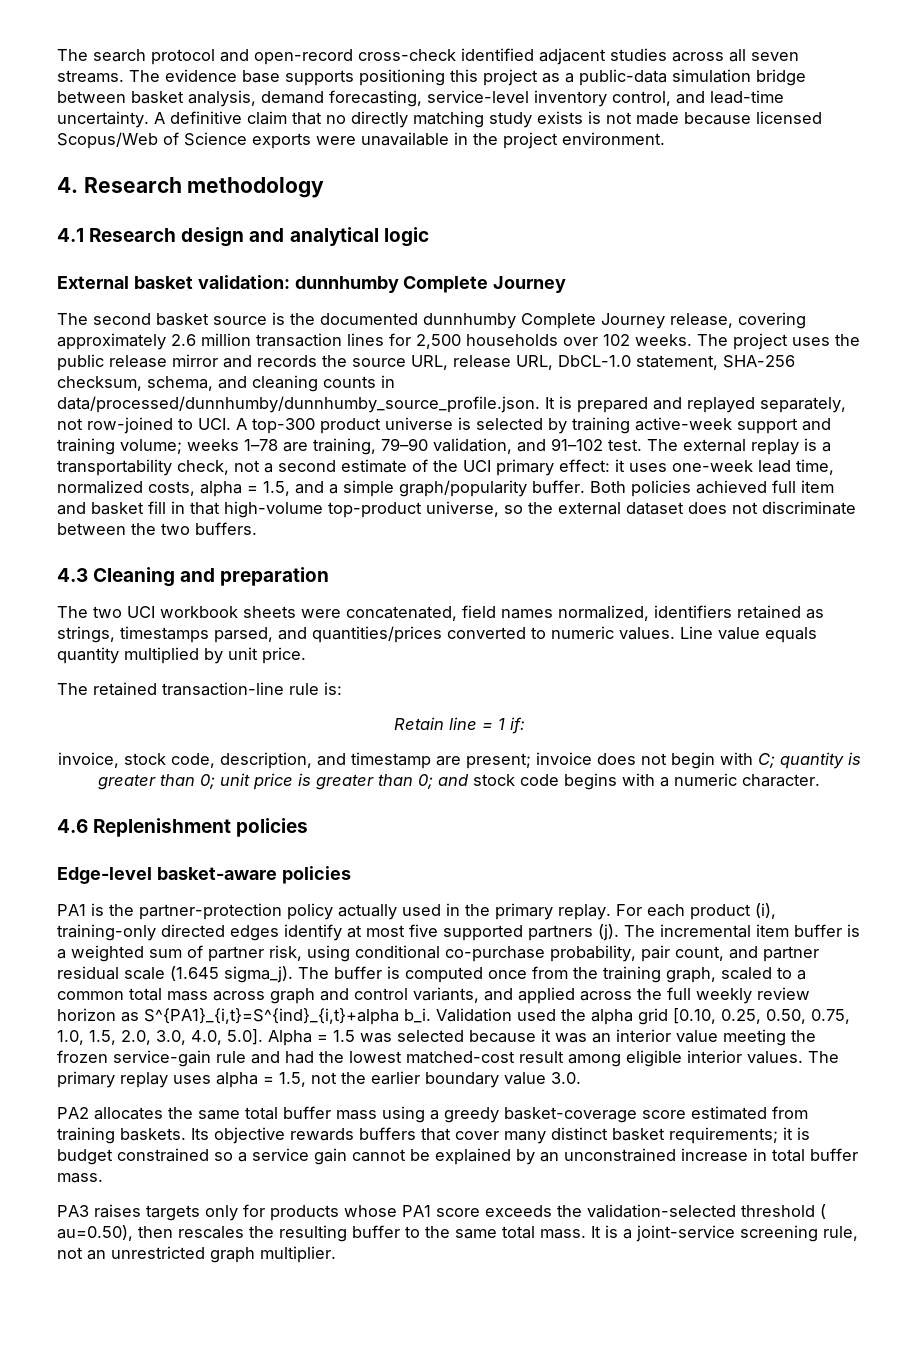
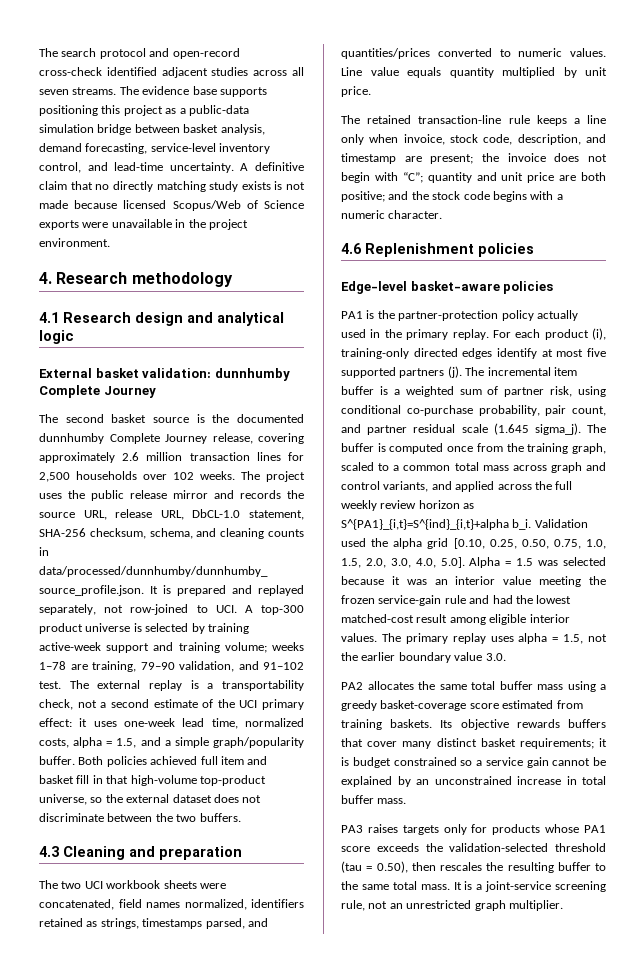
[324,682,342,695] [393,717,525,734] is: // Retain line = 1 if: // -> [536,115,606,126] [341,134,399,145] keeps a line only when
(531, 761) none -> [482,153,499,162] the
[757,752,861,769] [98,773,469,790] C; quantity is greater than 0; unit price is greater than 0; and -> [402,172,606,183] [341,191,429,202] “C”; quantity and unit price are both positive; and the
[820,1204,826,1219] [57,1225,133,1241] ( au=0.50), -> [341,861,408,873] (tau = 0.50),

